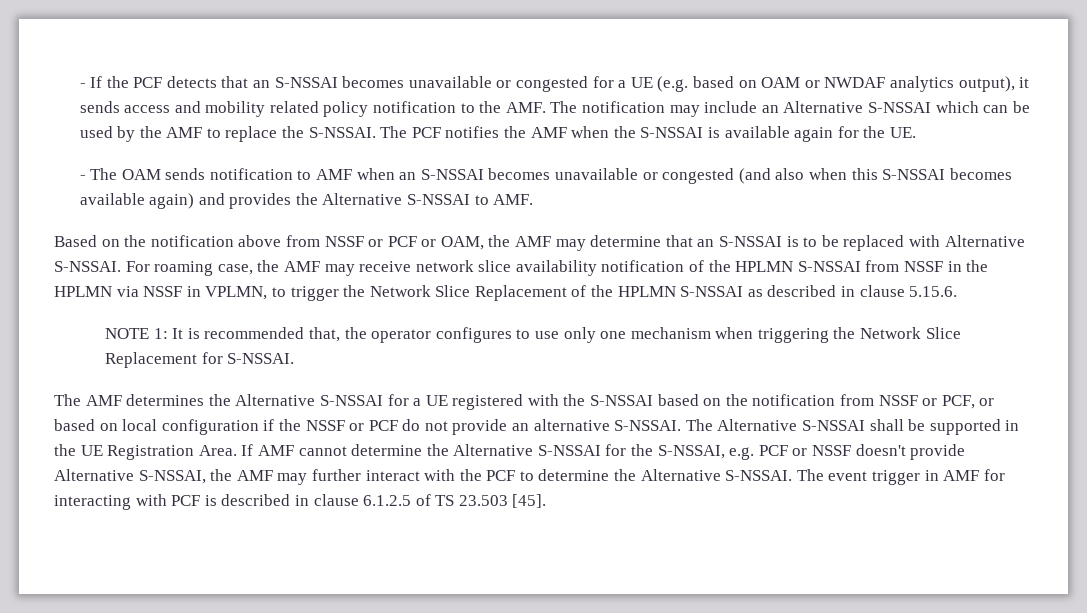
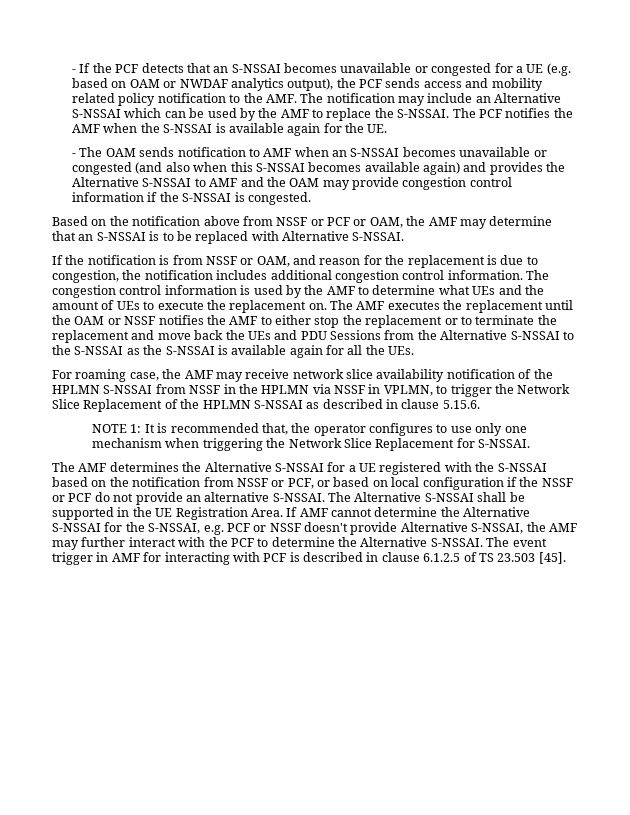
[1019,77,1030,88] it -> [336,78,383,88] the PCF
[493,194,534,205] AMF. -> [209,177,512,190] [72,192,311,205] AMF and the OAM may provide congestion control information if the S-NSSAI is congested.
(121, 266) none -> [52,255,538,268] [52,270,549,283] [52,285,544,298] [52,300,573,313] [52,315,557,328] [52,330,574,343] [52,345,415,358] // If the notification is from NSSF or OAM, and reason for the replacement is due to congestion, the notification includes additional congestion control information. The congestion control information is used by the AMF to determine what UEs and the amount of UEs to execute the replacement on. The AMF executes the replacement until the OAM or NSSF notifies the AMF to either stop the replacement or to terminate the replacement and move back the UEs and PDU Sessions from the Alternative S-NSSAI to the S-NSSAI as the S-NSSAI is available again for all the UEs. //

